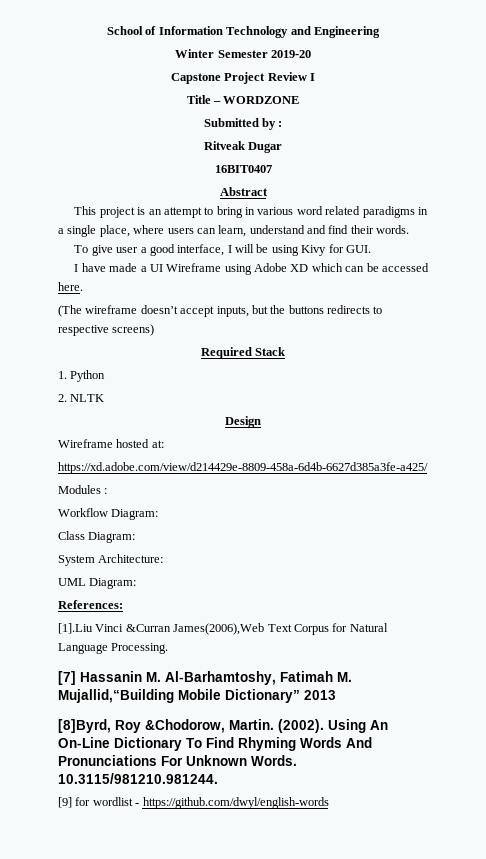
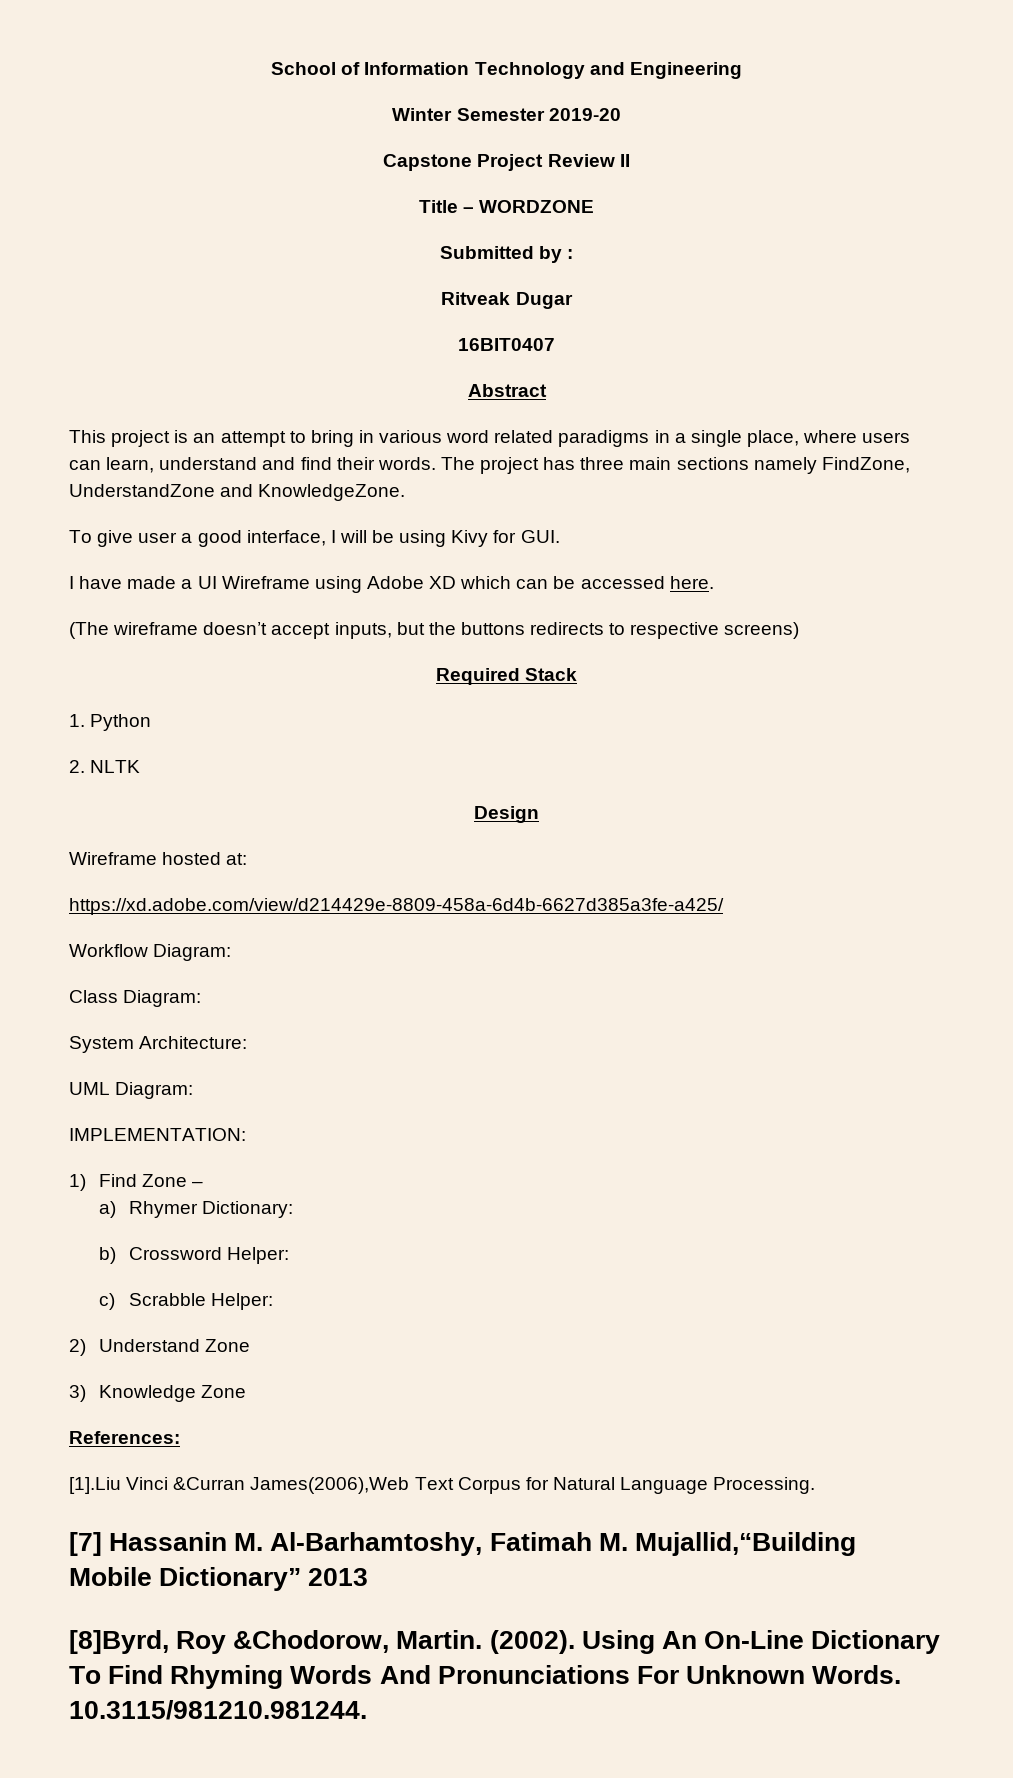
[310,73,316,81] I -> [619,154,630,167] II
(410, 229) none -> [440,457,910,474] [69,484,406,501] The project has three main sections namely FindZone, UnderstandZone and KnowledgeZone.
[58,485,108,494] // Modules : -> (724, 906) none
(137, 583) none -> [69,1128,246,1141] [69,1174,204,1191] [98,1201,293,1218] [98,1247,289,1264] [98,1293,273,1310] [69,1339,250,1356] [69,1385,246,1402] // IMPLEMENTATION: // 1) Find Zone – // a) Rhymer Dictionary: // b) Crossword Helper: // c) Scrabble Helper: // 2) Understand Zone // 3) Knowledge Zone
[58,797,329,809] // [9] for wordlist - https://github.com/dwyl/english-words -> (367, 1710) none

